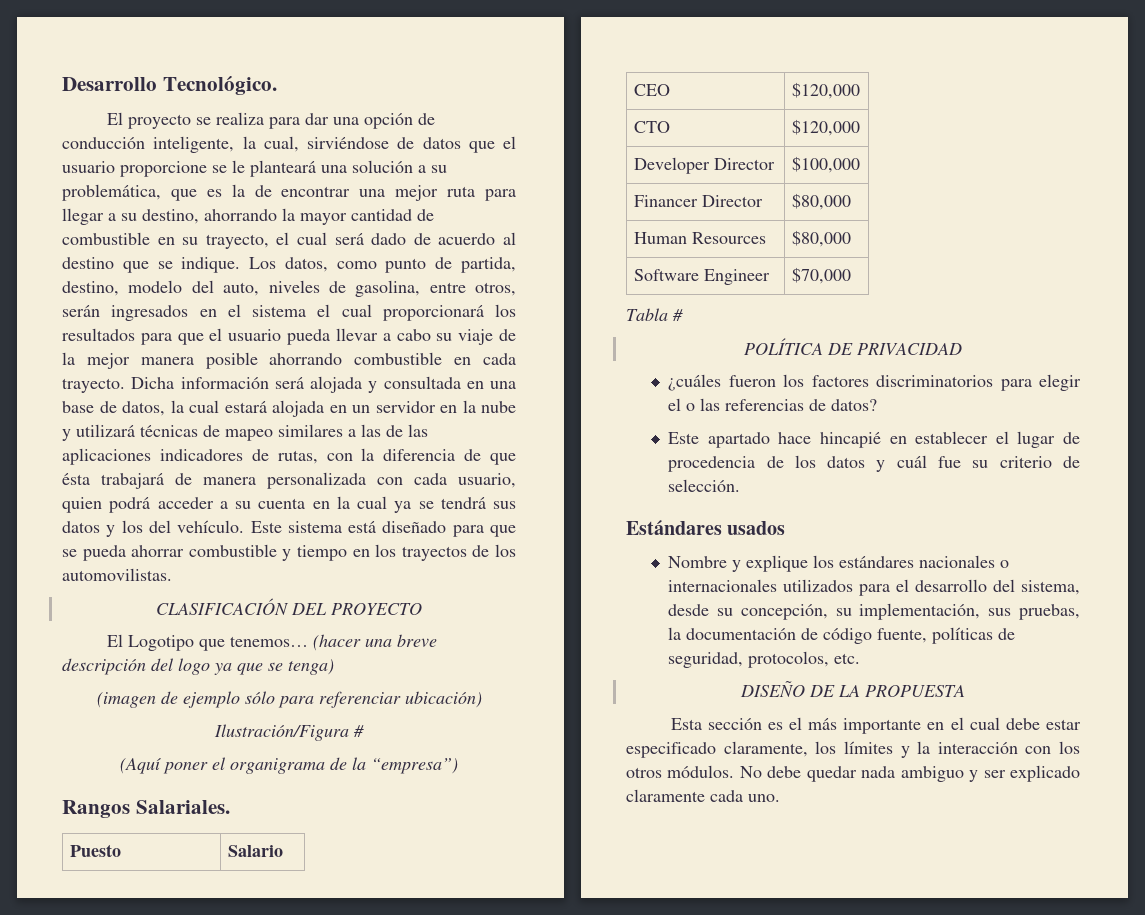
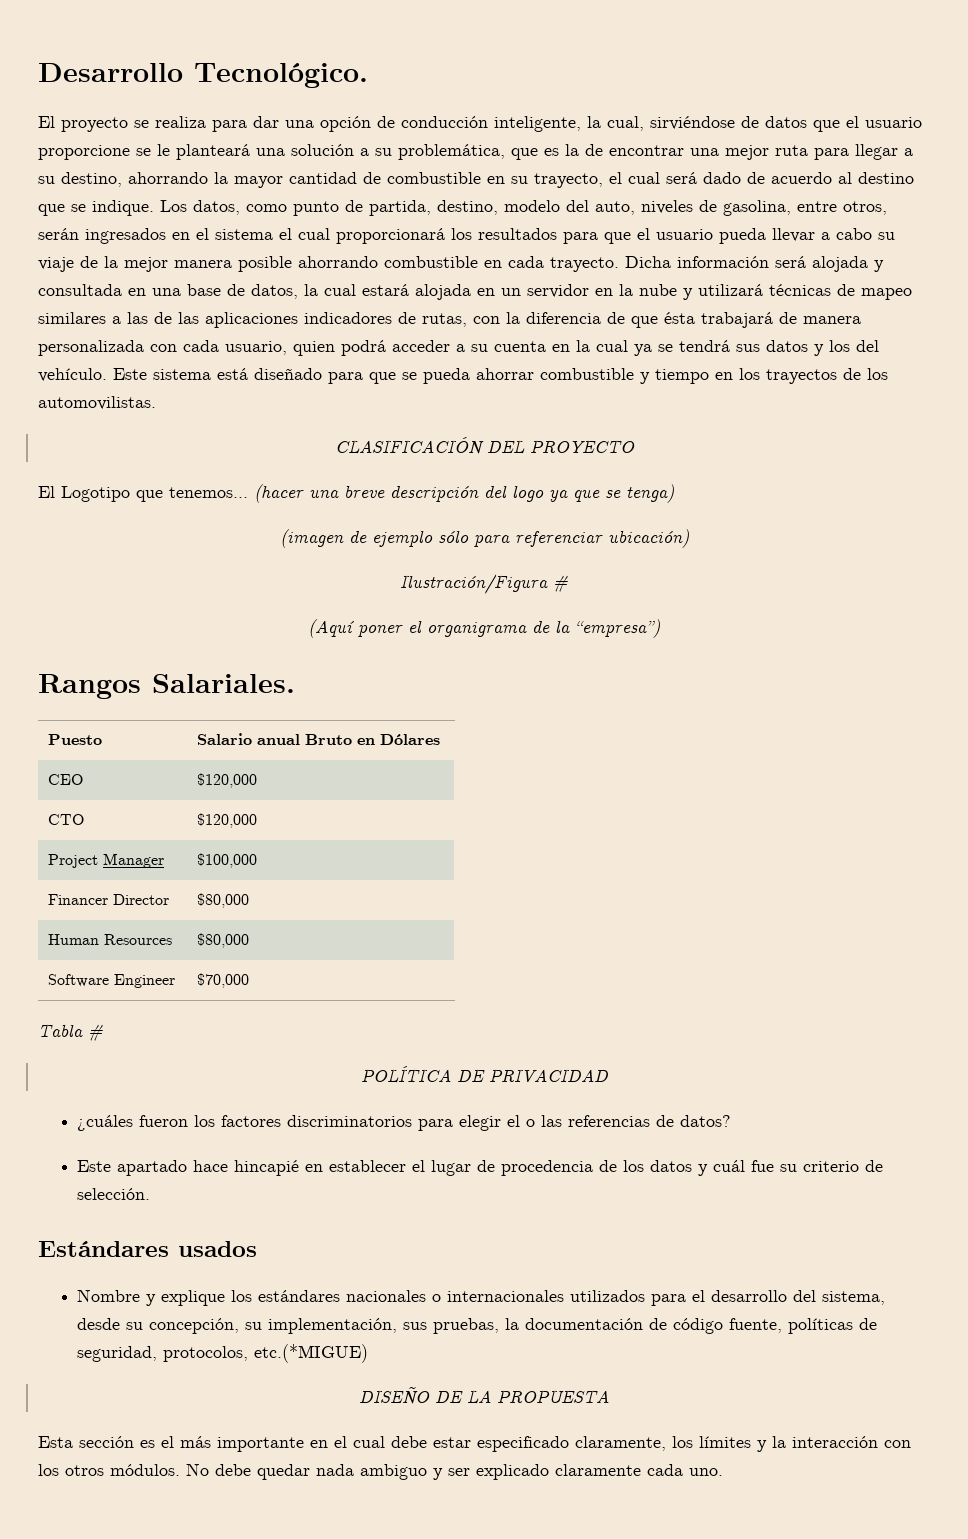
(283, 851) none -> [257,734,441,745] anual Bruto en Dólares
[633,157,775,174] Developer Director -> [48,853,165,868] Project Manager
[834,653,861,664] etc. -> [254,1344,369,1363] etc.(*MIGUE)

